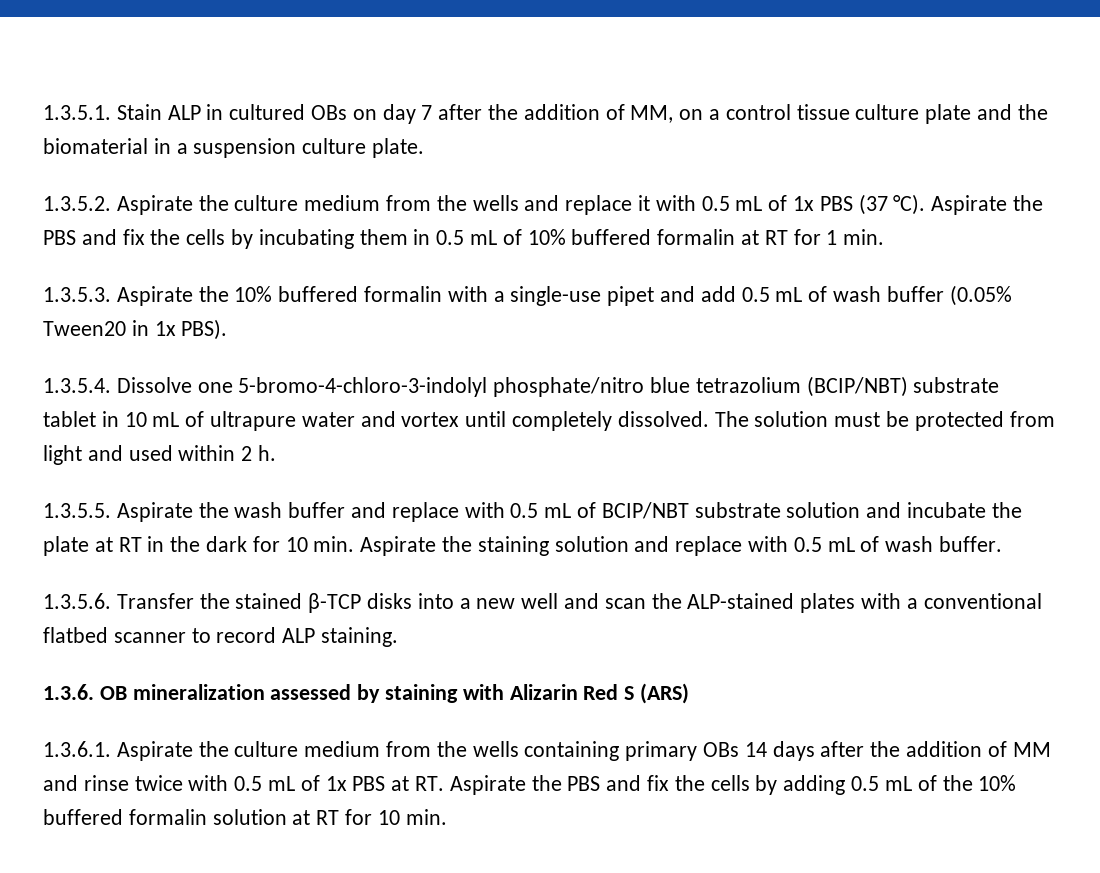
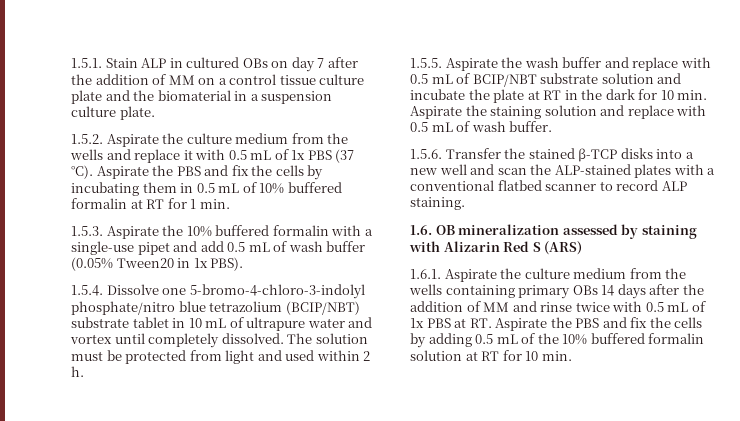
[43,105,111,120] 1.3.5.1. -> [71,58,102,68] 1.5.1.
[630,105,674,123] MM, -> [168,75,195,85] MM
[43,196,111,211] 1.3.5.2. -> [71,134,103,144] 1.5.2.
[43,287,111,302] 1.3.5.3. -> [71,226,103,236] 1.5.3.
[43,378,111,393] 1.3.5.4. -> [71,285,103,296] 1.5.4.
[43,503,111,518] 1.3.5.5. -> [410,58,442,68] 1.5.5.
[43,593,111,609] 1.3.5.6. -> [410,149,442,159] 1.5.6.
[43,684,94,700] 1.3.6. -> [410,225,432,235] 1.6.
[43,741,111,757] 1.3.6.1. -> [410,269,441,279] 1.6.1.

